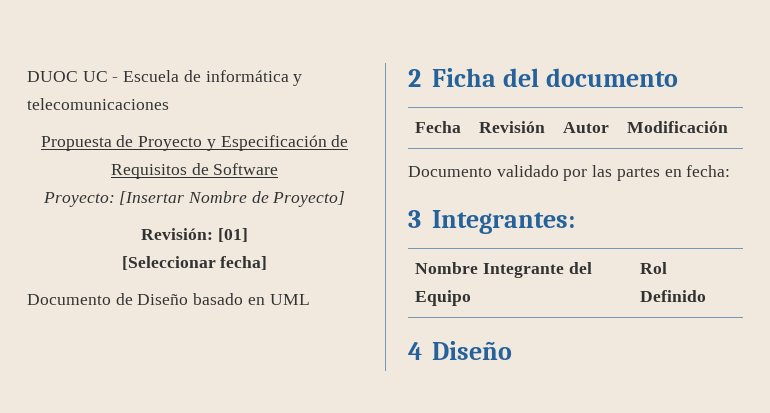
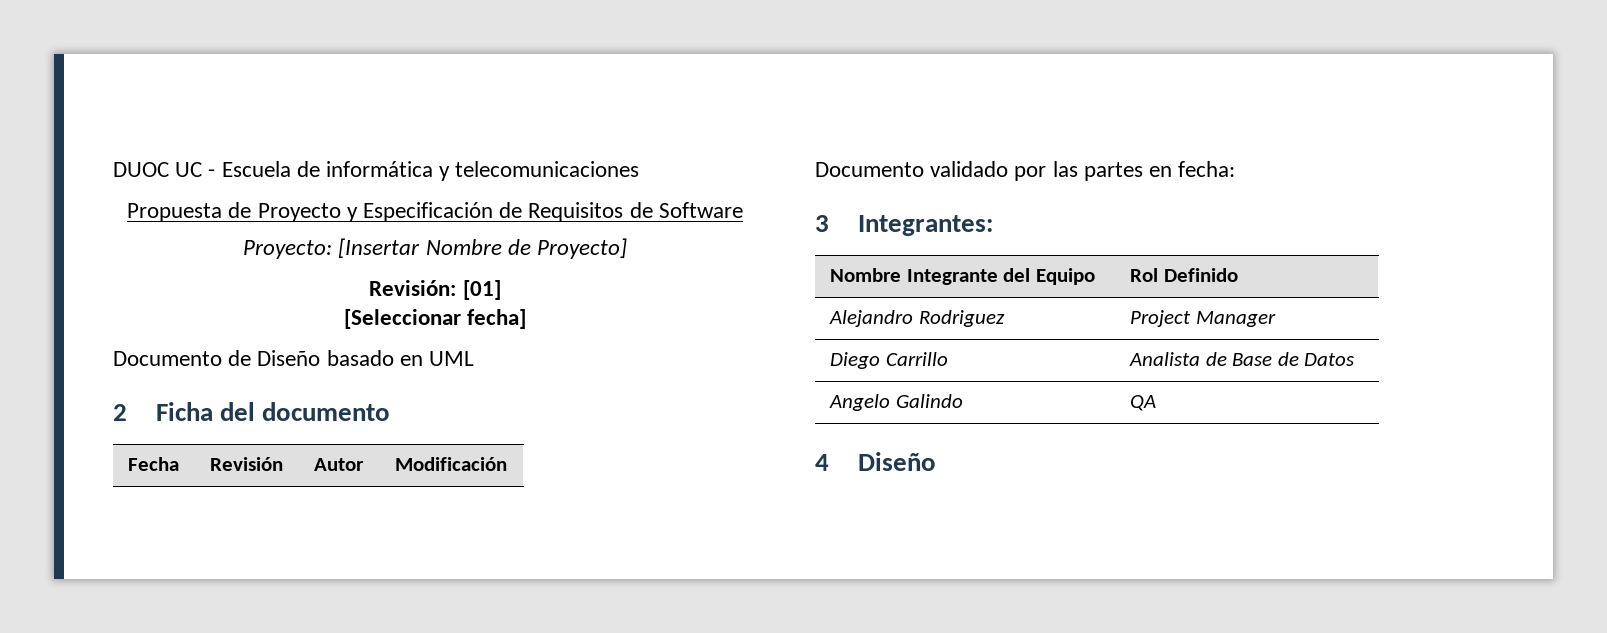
(707, 296) none -> [829,310,1005,327] [1130,310,1276,327] [830,352,948,369] [1129,352,1355,366] [829,394,963,411] [1130,395,1157,411] // Alejandro Rodriguez | Project Manager // Diego Carrillo | Analista de Base de Datos // Angelo Galindo | QA

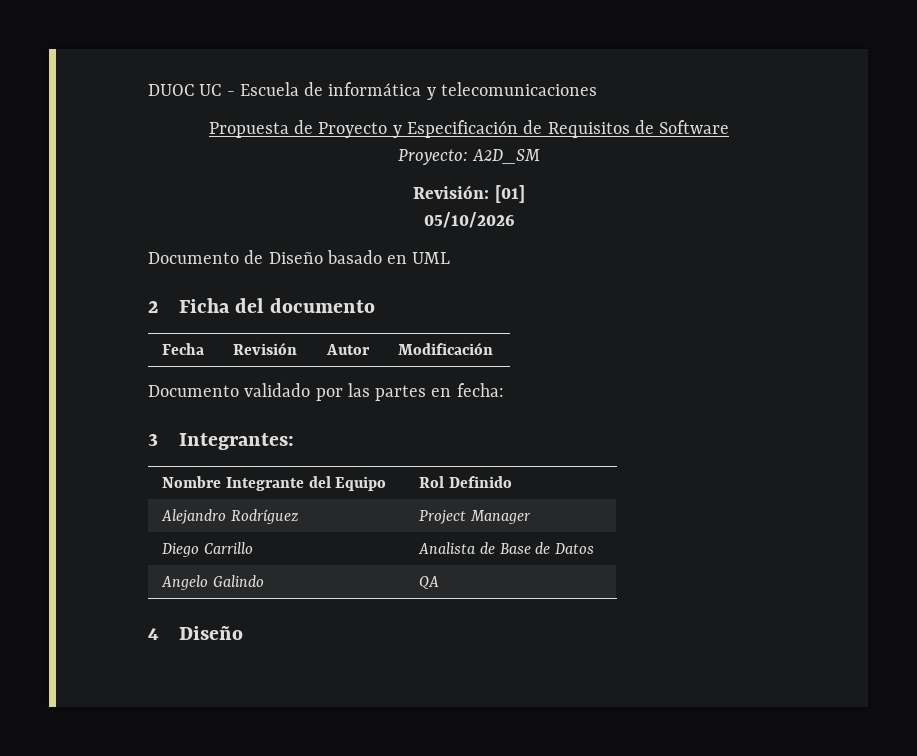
[338,238,627,259] [Insertar Nombre de Proyecto] -> [472,149,541,164] A2D_SM
[343,309,527,329] [Seleccionar fecha] -> [423,212,515,228] 05/10/2026
[918,310,1005,327] Rodriguez -> [231,509,300,524] Rodríguez

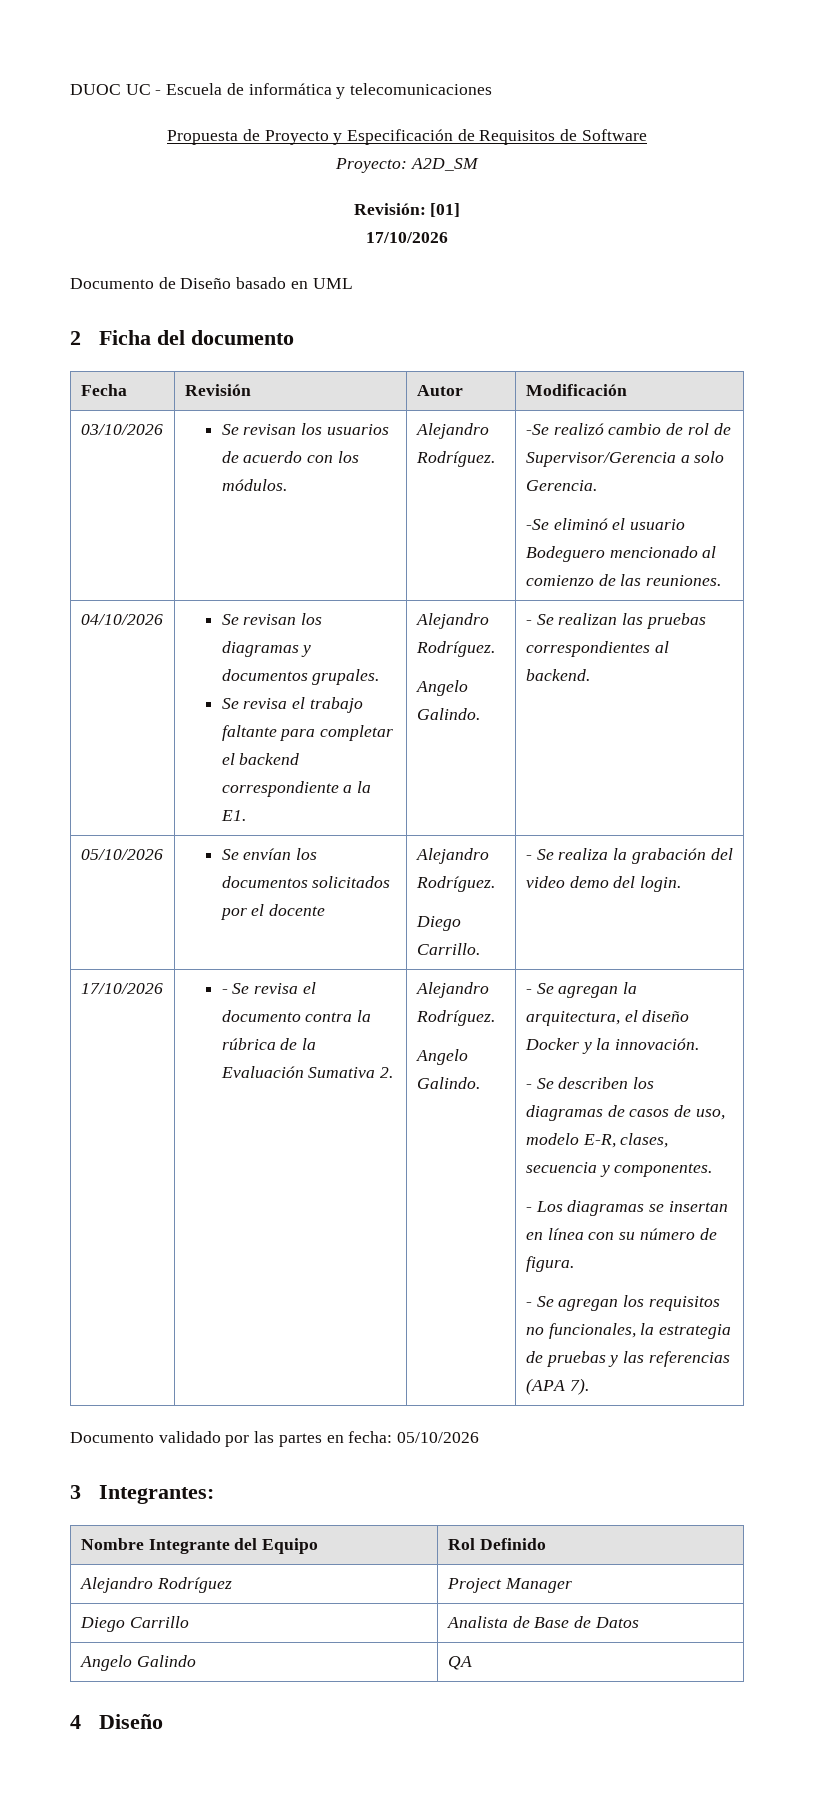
[423,212,515,228] 05/10/2026 -> [366,232,448,243] 17/10/2026
(494, 348) none -> [80,424,163,435] [221,423,389,435] [221,451,359,463] [221,479,287,491] [415,423,489,439] [415,451,495,467] [525,423,731,435] [525,451,725,467] [525,480,597,491] [525,518,686,530] [525,546,717,562] [525,574,722,586] [80,614,163,625] [221,613,323,625] [221,641,312,657] [221,669,380,685] [221,697,363,713] [221,725,394,741] [221,753,300,765] [221,781,372,797] [220,810,246,821] [415,613,489,629] [415,641,495,657] [415,680,468,696] [416,708,480,720] [525,613,706,629] [525,641,669,657] [525,669,590,681] [80,849,163,860] [221,848,318,860] [221,876,391,888] [219,904,326,920] [415,848,489,864] [415,876,495,892] [415,916,461,931] [416,943,480,955] [525,848,733,864] [525,876,682,892] [80,983,163,994] [221,982,316,994] [221,1010,372,1022] [221,1038,317,1050] [220,1066,394,1078] [415,982,489,998] [415,1010,495,1026] [415,1049,468,1065] [416,1077,480,1089] [525,982,638,998] [525,1010,690,1026] [524,1038,700,1054] [525,1077,655,1089] [525,1105,725,1121] [525,1133,669,1148] [525,1162,713,1177] [525,1200,728,1216] [525,1228,717,1240] [525,1256,574,1272] [525,1295,720,1311] [525,1323,732,1339] [525,1351,730,1367] [525,1378,589,1395] // 03/10/2026 | Se revisan los usuarios de acuerdo con los módulos. | Alejandro Rodríguez. | -Se realizó cambio de rol de Supervisor/Gerencia a solo Gerencia. // -Se eliminó el usuario Bodeguero mencionado al comienzo de las reuniones. // 04/10/2026 | Se revisan los diagramas y documentos grupales. // Se revisa el trabajo faltante para completar el backend correspondiente a la E1. | Alejandro Rodríguez. // Angelo Galindo. | - Se realizan las pruebas correspondientes al backend. // 05/10/2026 | Se envían los documentos solicitados por el docente | Alejandro Rodríguez. // Diego Carrillo. | - Se realiza la grabación del video demo del login. // 17/10/2026 | - Se revisa el documento contra la rúbrica de la Evaluación Sumativa 2. | Alejandro Rodríguez. // Angelo Galindo. | - Se agregan la arquitectura, el diseño Docker y la innovación. // - Se describen los diagramas de casos de uso, modelo E-R, clases, secuencia y componentes. // - Los diagramas se insertan en línea con su número de figura. // - Se agregan los requisitos no funcionales, la estrategia de pruebas y las referencias (APA 7).
(504, 390) none -> [397,1432,480,1443] 05/10/2026

